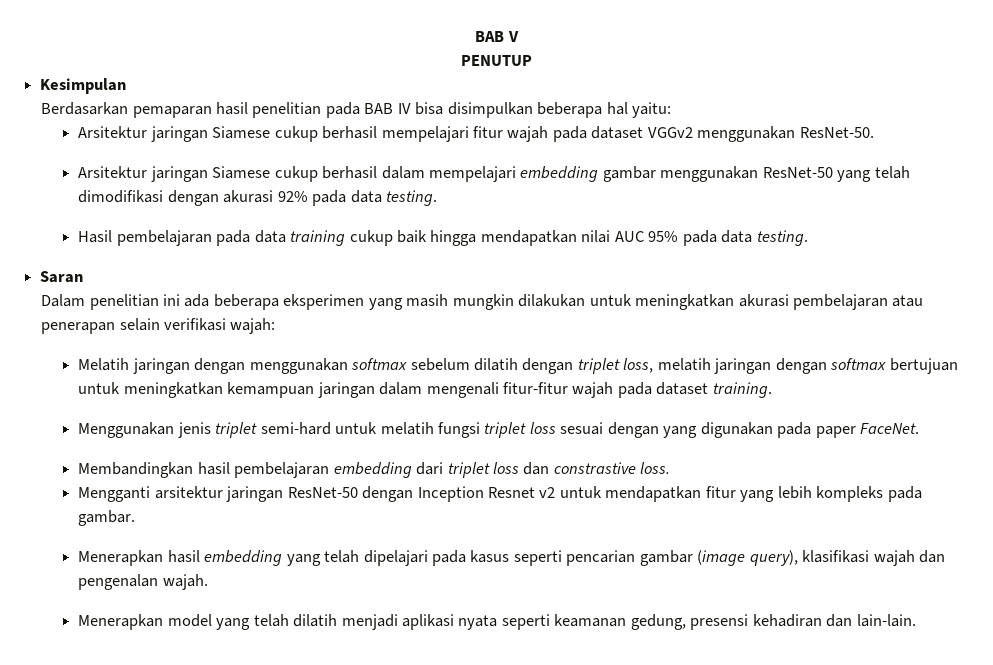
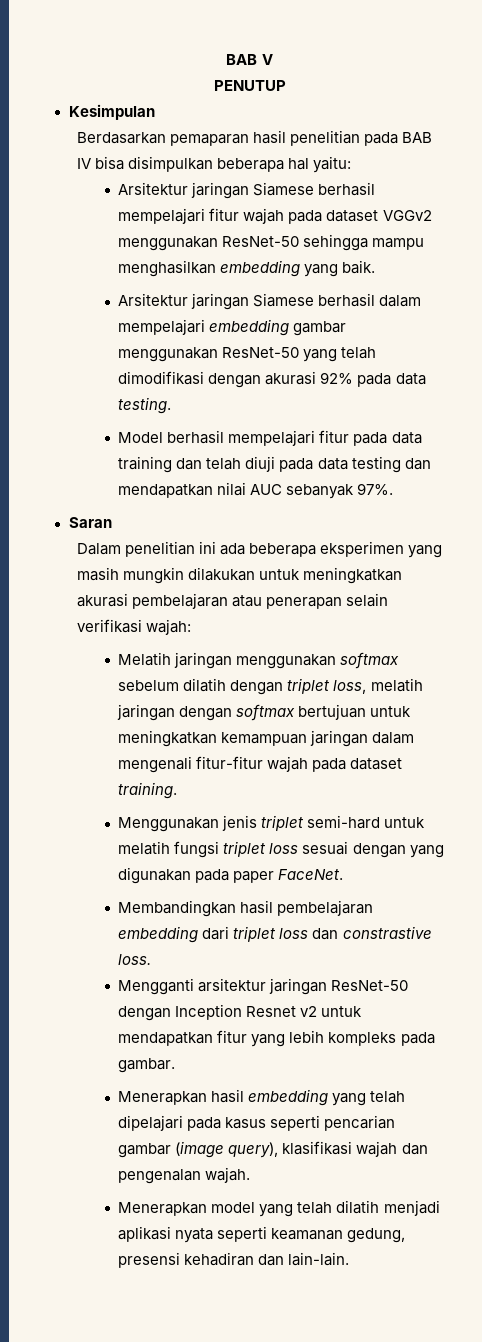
[274,126,318,142] cukup -> (315, 189) none
[799,127,874,138] [78,166,318,182] ResNet-50. // Arsitektur jaringan Siamese cukup -> [222,234,425,251] [118,260,376,277] [118,293,315,310] ResNet-50 sehingga mampu menghasilkan embedding yang baik. // Arsitektur jaringan Siamese
[78,230,808,246] Hasil pembelajaran pada data training cukup baik hingga mendapatkan nilai AUC 95% pada data testing. -> [118,430,422,446] [118,456,431,473] [118,482,394,499] Model berhasil mempelajari fitur pada data training dan telah diuji pada data testing dan mendapatkan nilai AUC sebanyak 97%.
[194,358,246,374] dengan -> (233, 660) none

